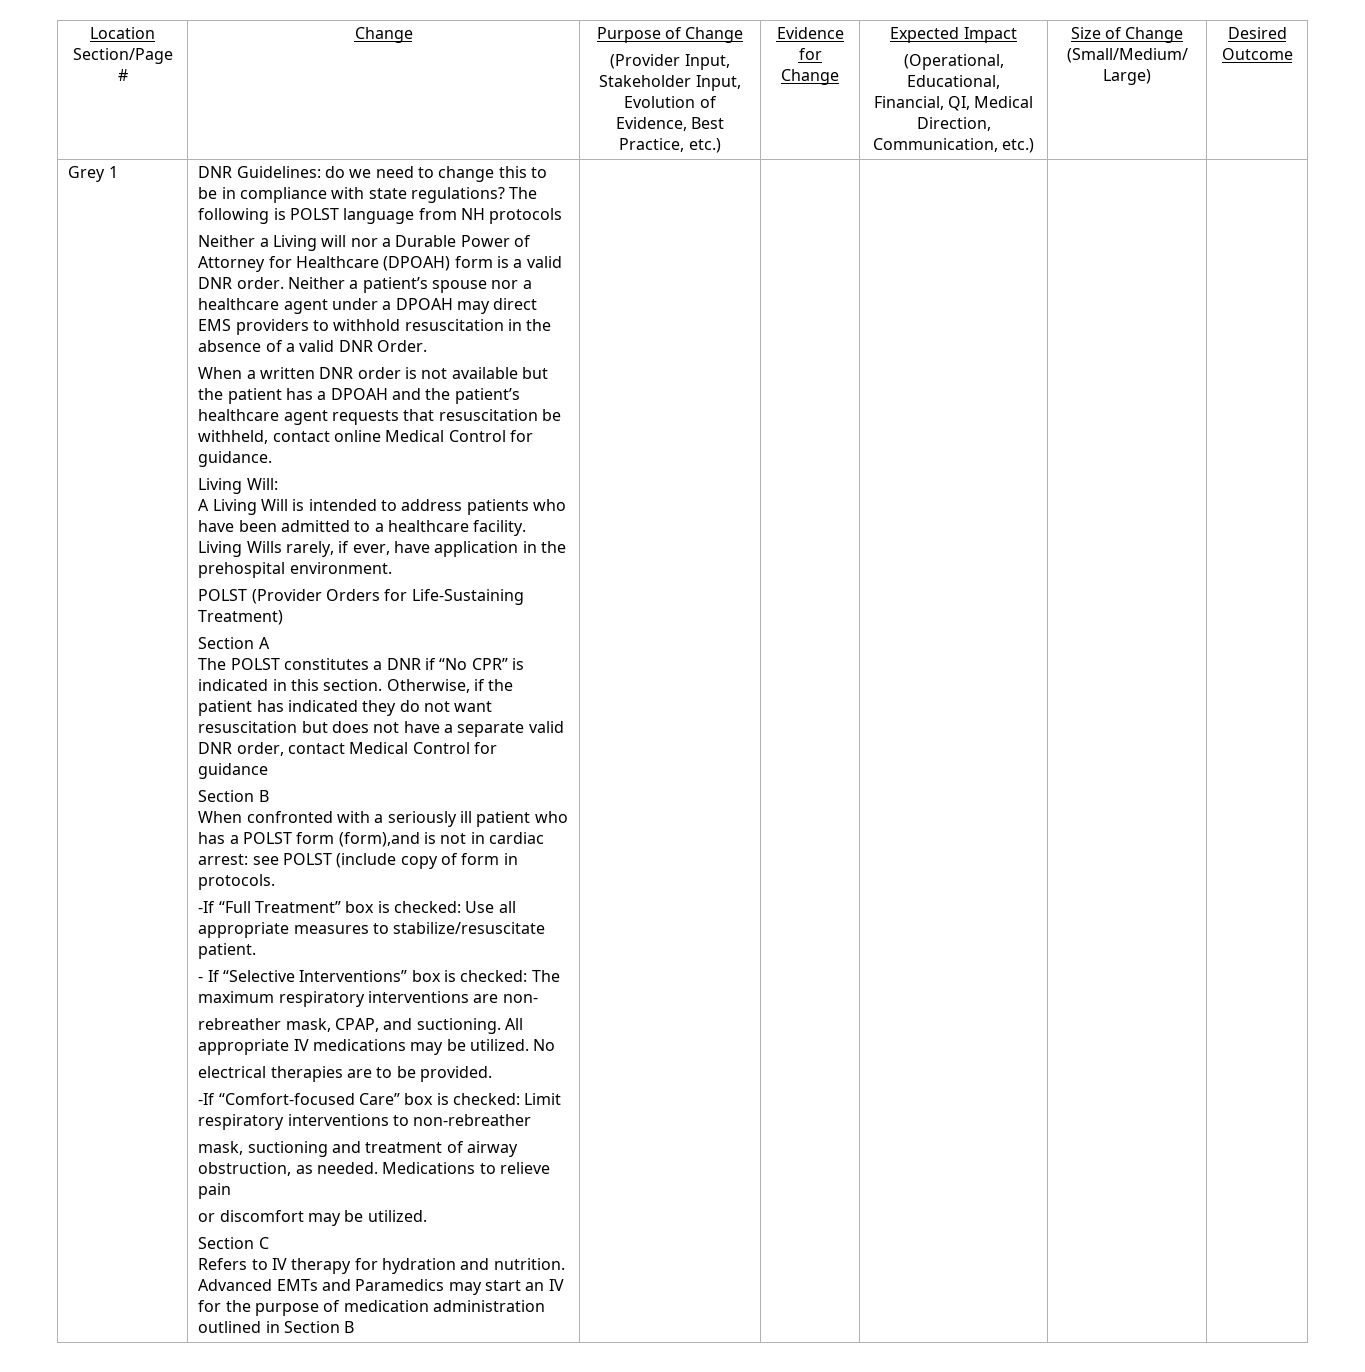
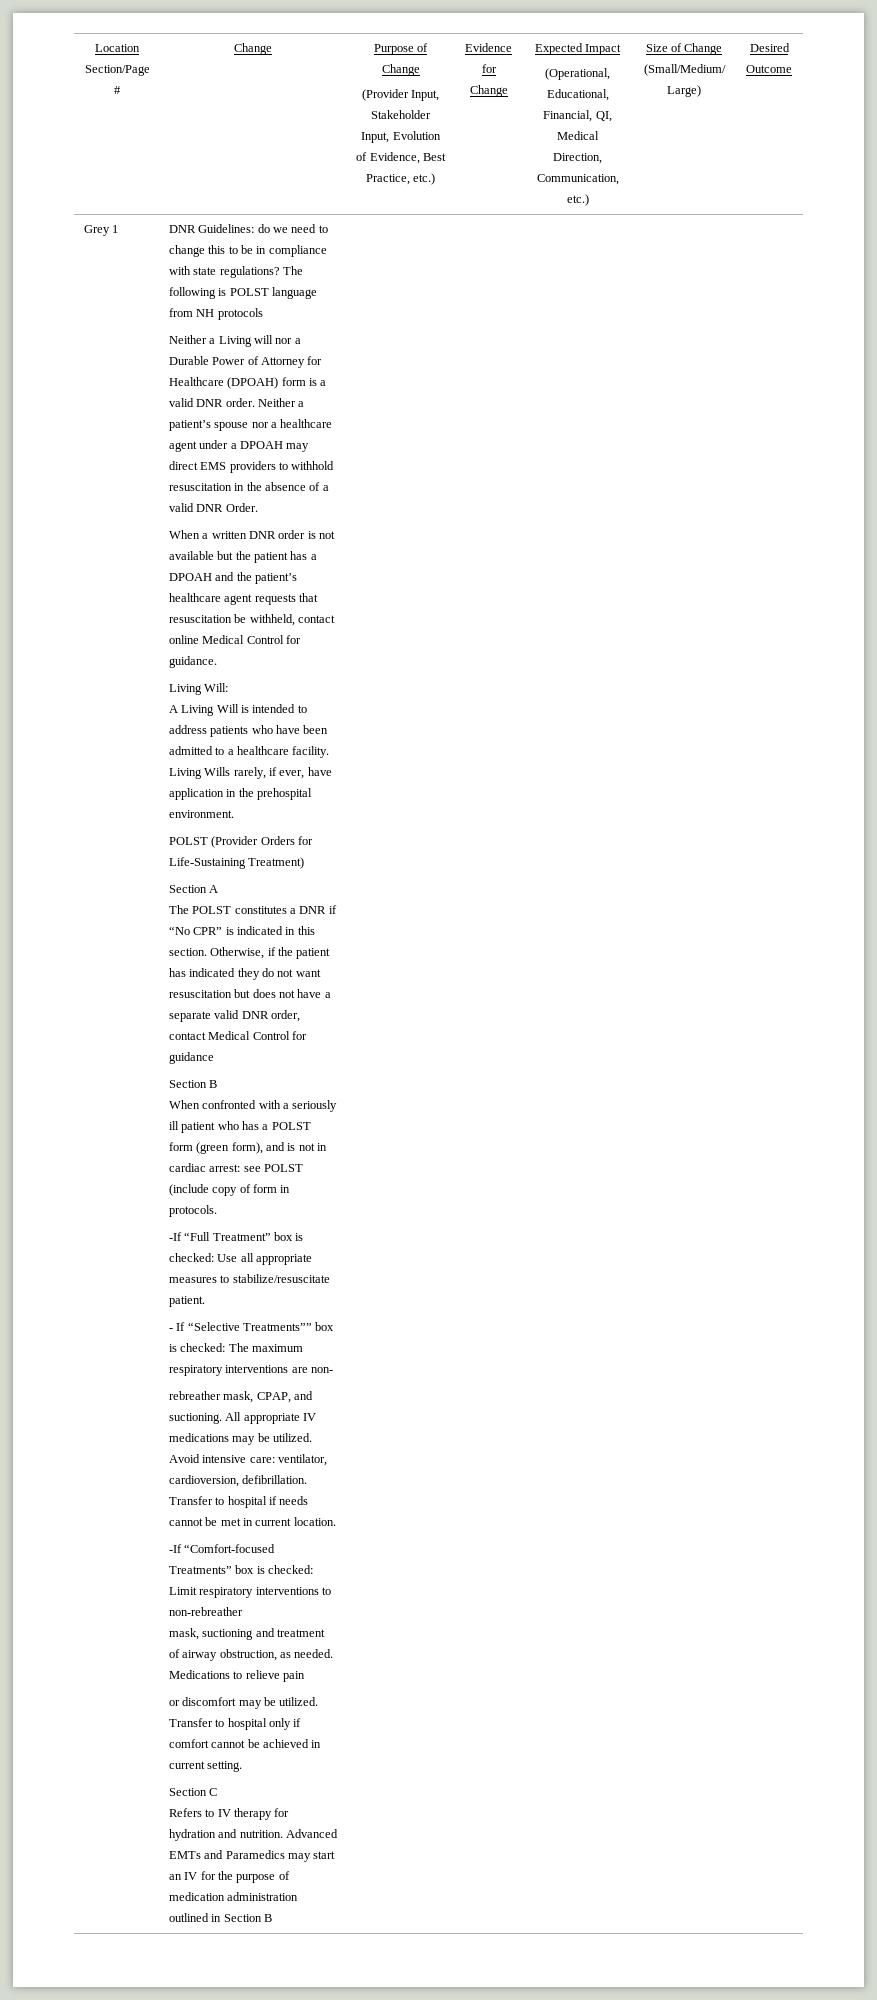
[338,832,420,847] (form),and -> [196,1142,285,1154] (green form), and
[299,970,408,982] Interventions” -> [242,1323,312,1331] Treatments””
[533,1039,556,1051] [198,1066,493,1082] No // electrical therapies are to be provided. -> [168,1454,327,1466] [168,1475,308,1487] [168,1496,309,1508] [168,1517,336,1526] Avoid intensive care: ventilator, cardioversion, defibrillation. Transfer to hospital if needs cannot be met in current location.
[359,1093,401,1105] Care” -> [168,1566,232,1574] Treatments”
(427, 1216) none -> [168,1718,302,1730] [168,1739,322,1748] [168,1761,243,1772] Transfer to hospital only if comfort cannot be achieved in current setting.

